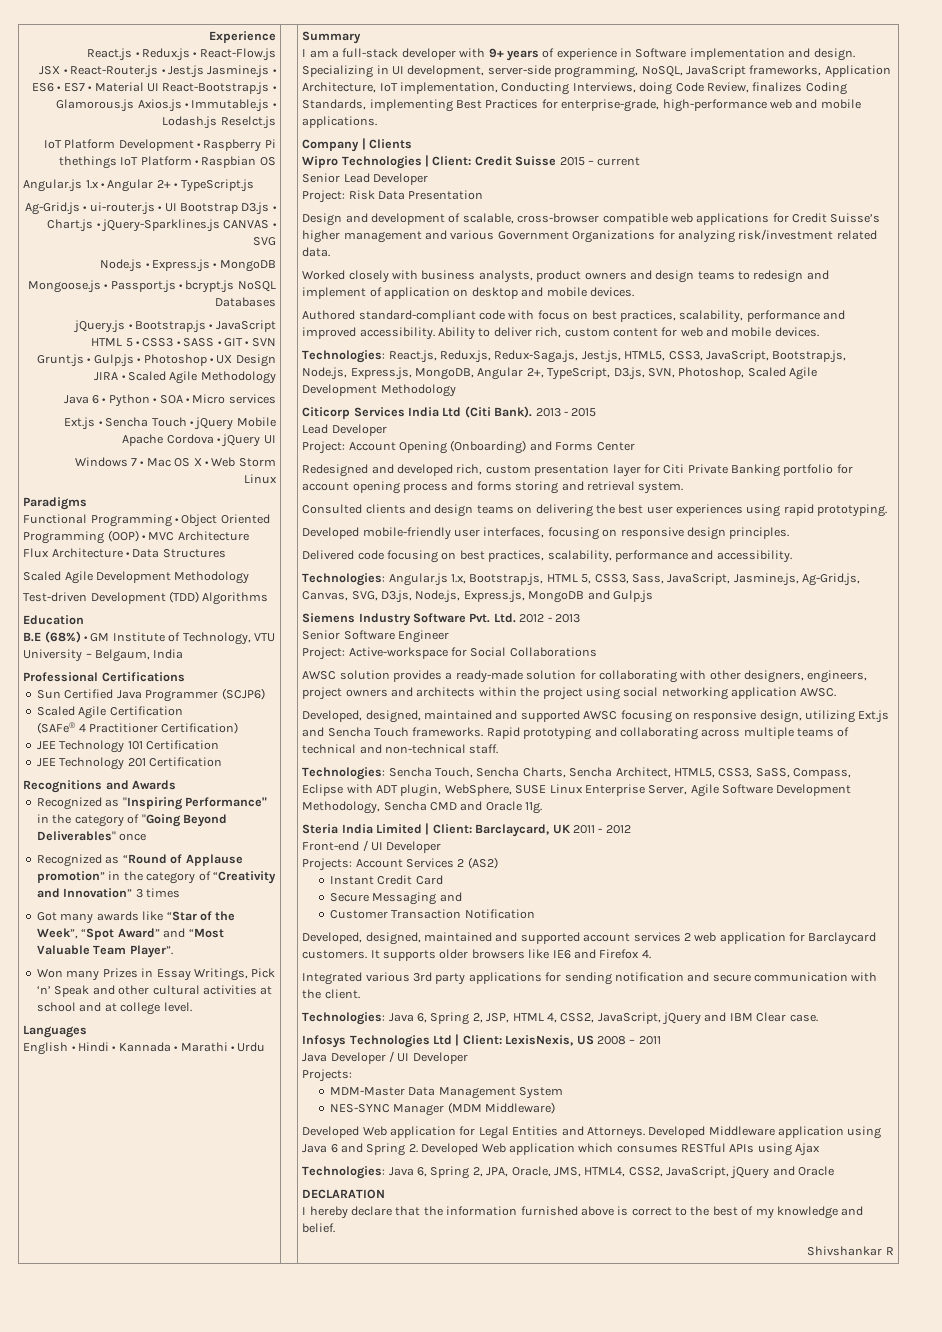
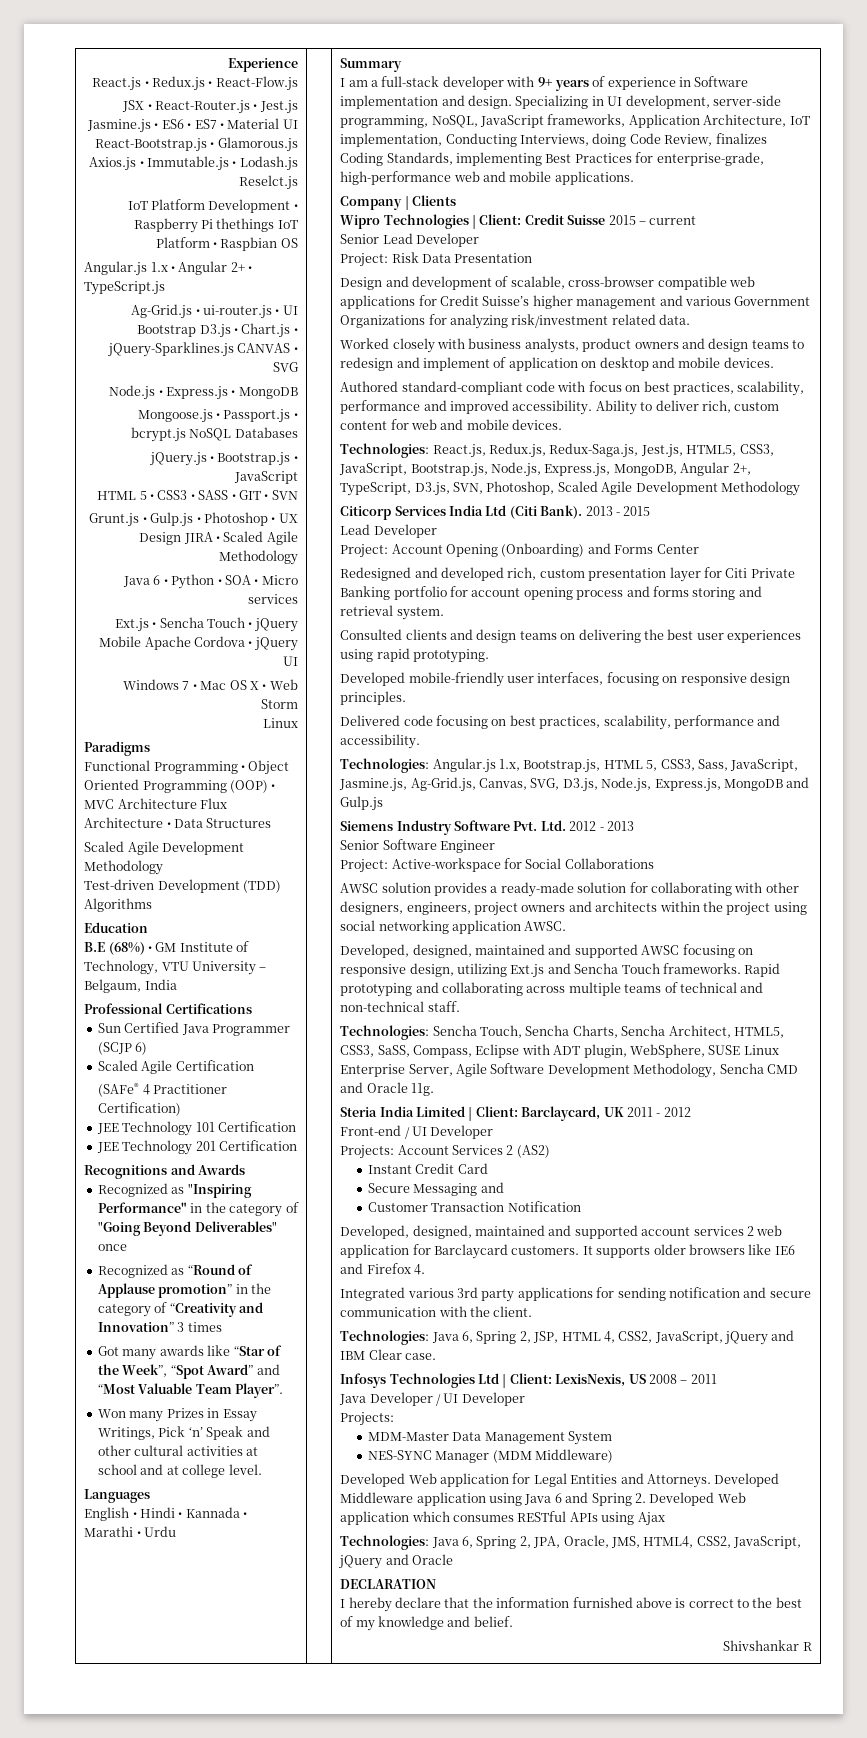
[221,688,265,700] (SCJP6) -> [98,1042,148,1055] (SCJP 6)

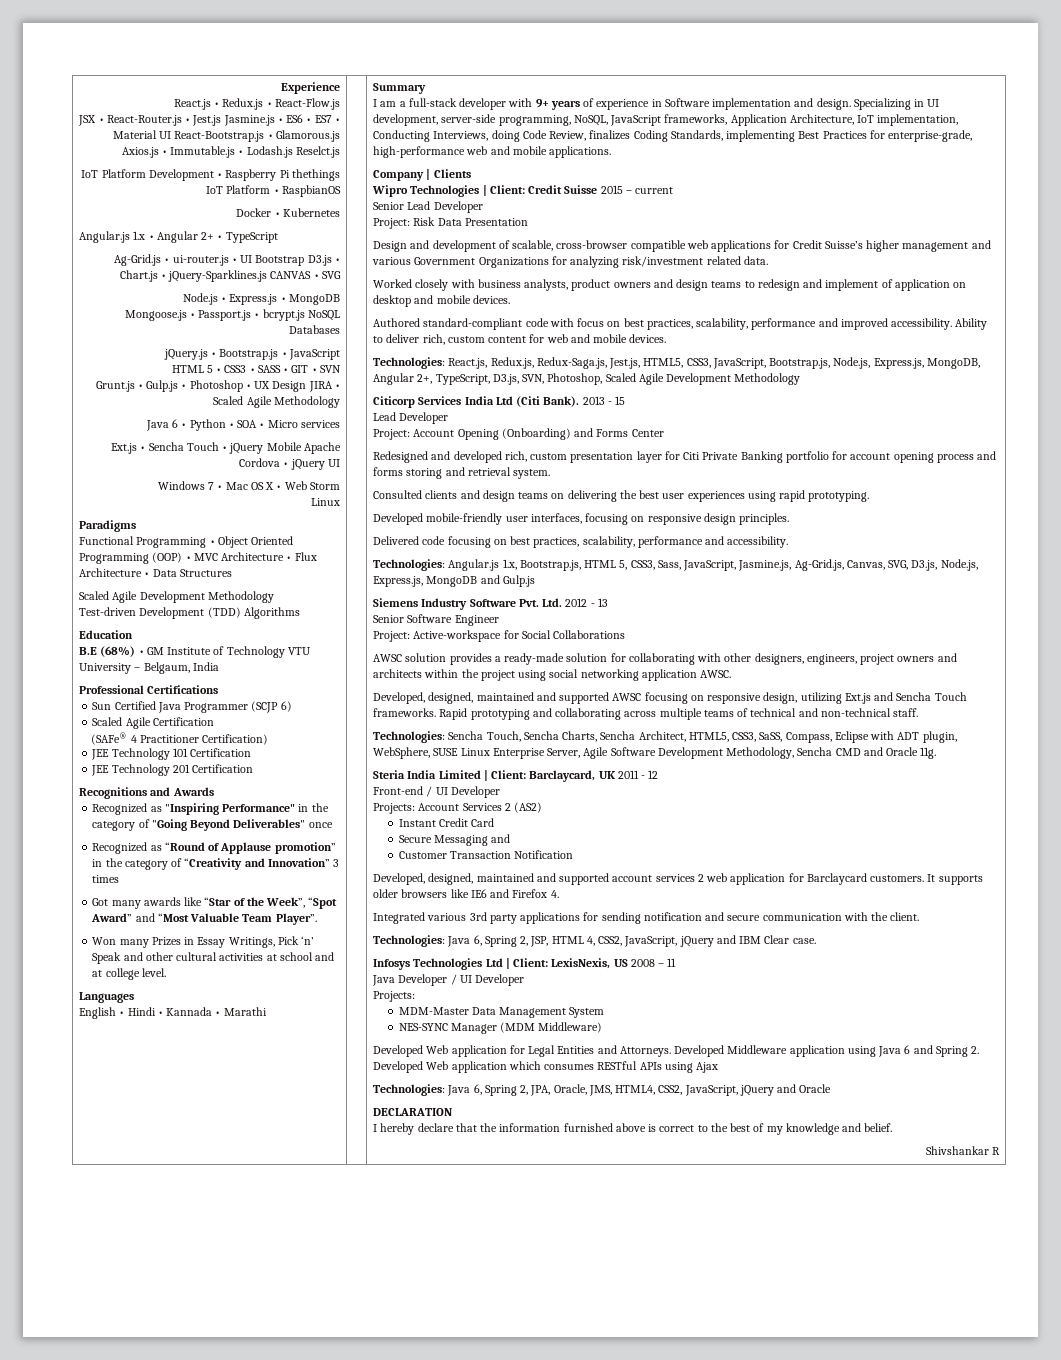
[220,237,298,251] Raspbian OS -> [281,185,341,197] [236,208,340,217] RaspbianOS // Docker • Kubernetes
[84,281,166,295] TypeScript.js -> [225,232,278,243] TypeScript
(197, 803) none -> [286,556,292,561] •
[84,960,159,975] Technology, -> [226,646,285,658] Technology
[136,1526,177,1537] • Urdu -> (267, 1011) none
[623,506,651,516] 2015 -> [615,396,626,405] 15
[606,821,634,831] 2013 -> [597,598,608,607] 13
[663,1107,691,1117] 2012 -> [648,770,659,779] 12
[690,1374,717,1384] 2011 -> [667,958,677,967] 11

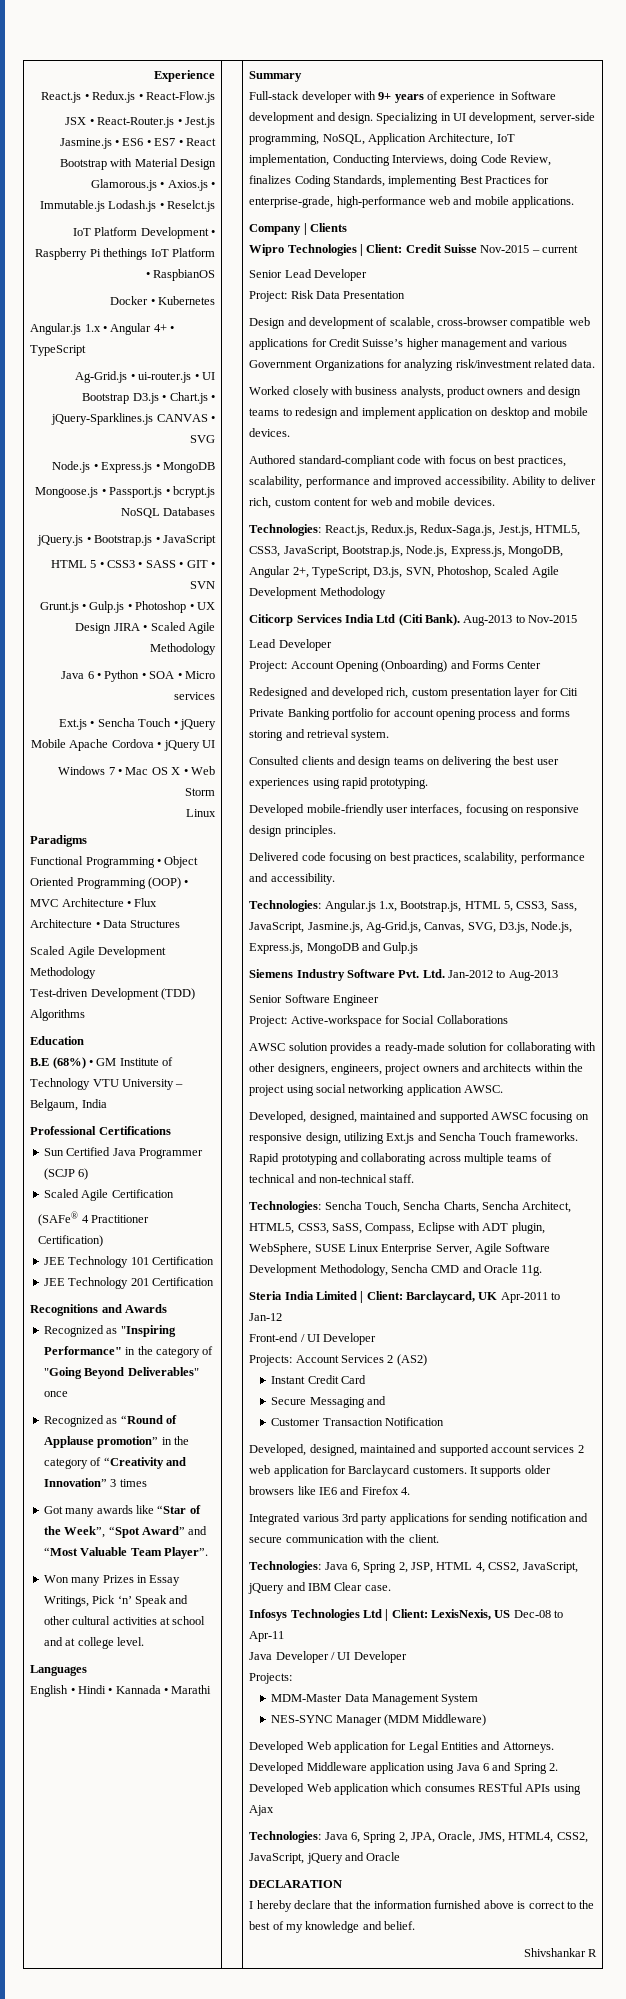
[112,130,340,142] Material UI React-Bootstrap.js • Glamorous.js -> [185,138,216,146] [59,158,216,170] [90,179,165,191] React Bootstrap with Material Design Glamorous.js •
[238,146,293,158] • Lodash.js -> [108,200,164,212] Lodash.js •
[201,232,215,240] 2+ -> [153,324,167,332] 4+
[373,98,457,107] I am a full-stack -> [249,91,300,100] Full-stack
[712,98,792,110] implementation -> [249,112,315,124] development
[610,114,728,126] JavaScript frameworks, -> (365, 139) none
[600,185,623,194] 2015 -> [480,245,530,253] Nov-2015
[881,279,893,288] of -> (416, 413) none
[582,396,626,405] 2013 - 15 -> [463,615,578,626] Aug-2013 to Nov-2015
[565,598,608,607] 2012 - 13 -> [448,970,558,981] Jan-2012 to Aug-2013
[617,770,659,779] 2011 - 12 -> [500,1292,561,1303] [249,1313,283,1321] Apr-2011 to Jan-12
[630,958,677,967] 2008 – 11 -> [513,1610,564,1618] [249,1631,285,1642] Dec-08 to Apr-11

